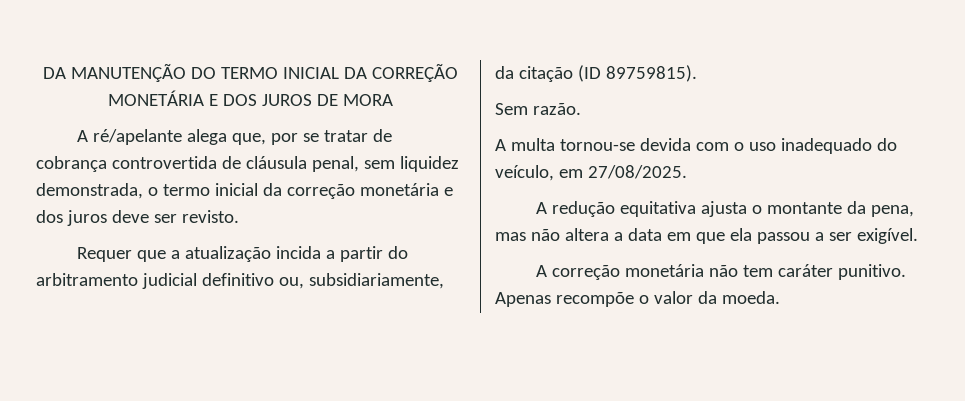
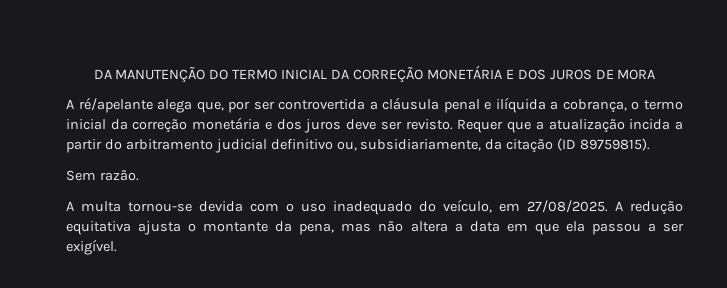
[303,129,393,142] [36,156,459,172] [36,183,143,199] se tratar de cobrança controvertida de cláusula penal, sem liquidez demonstrada, -> [253,97,627,113] ser controvertida a cláusula penal e ilíquida a cobrança,
(239, 216) // -> (453, 124) none
(687, 172) // -> (608, 206) none
[536,264,907,280] [495,291,780,307] // A correção monetária não tem caráter punitivo. Apenas recompõe o valor da moeda. -> (117, 247) none

